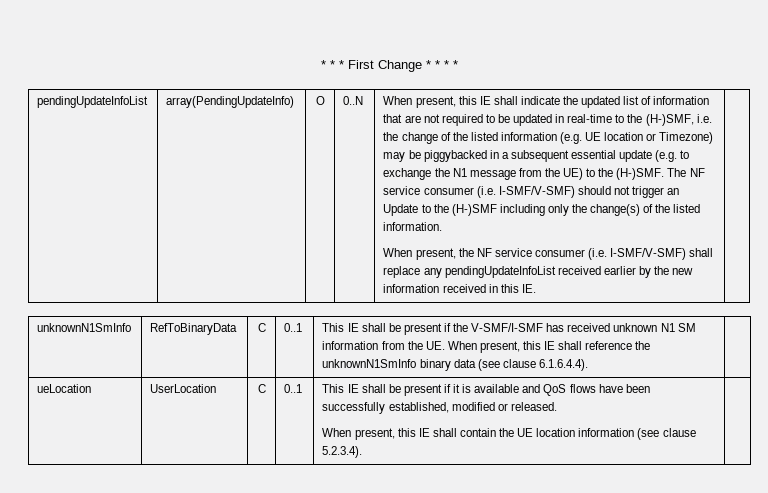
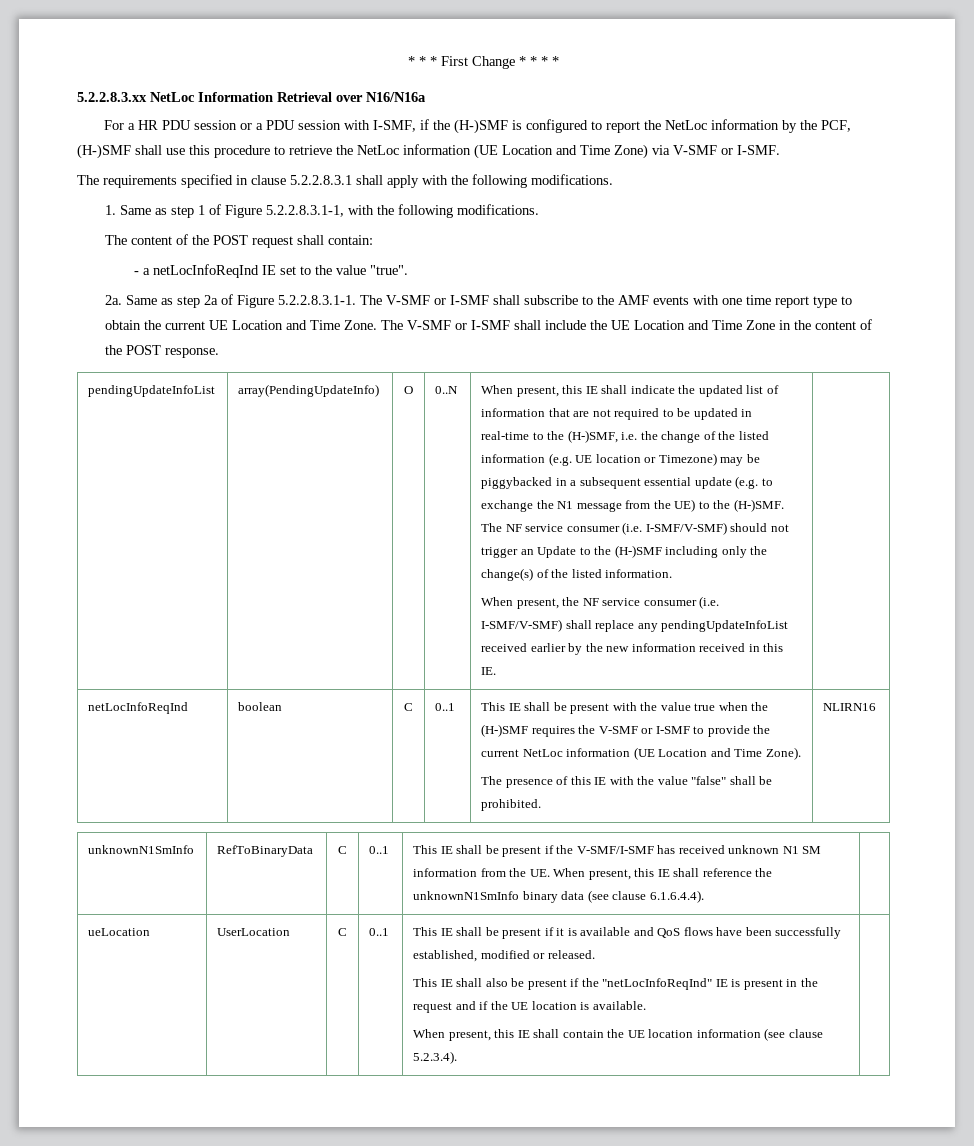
(458, 64) none -> [77,92,426,102] [103,119,851,134] [77,144,780,159] [77,174,613,188] [105,204,540,218] [105,234,374,248] [133,264,408,278] [105,294,853,308] [105,319,873,330] [105,345,220,358] // 5.2.2.8.3.xx NetLoc Information Retrieval over N16/N16a // For a HR PDU session or a PDU session with I-SMF, if the (H-)SMF is configured to report the NetLoc information by the PCF, (H-)SMF shall use this procedure to retrieve the NetLoc information (UE Location and Time Zone) via V-SMF or I-SMF. // The requirements specified in clause 5.2.2.8.3.1 shall apply with the following modifications. // 1. Same as step 1 of Figure 5.2.2.8.3.1-1, with the following modifications. // The content of the POST request shall contain: // - a netLocInfoReqInd IE set to the value "true". // 2a. Same as step 2a of Figure 5.2.2.8.3.1-1. The V-SMF or I-SMF shall subscribe to the AMF events with one time report type to obtain the current UE Location and Time Zone. The V-SMF or I-SMF shall include the UE Location and Time Zone in the content of the POST response.
(536, 288) none -> [88,702,189,714] [238,702,283,711] [404,703,413,711] [435,703,456,711] [481,702,769,714] [481,724,771,737] [481,747,801,760] [481,776,773,788] [481,799,542,811] [823,703,877,711] // netLocInfoReqInd | boolean | C | 0..1 | This IE shall be present with the value true when the (H-)SMF requires the V-SMF or I-SMF to provide the current NetLoc information (UE Location and Time Zone). // The presence of this IE with the value "false" shall be prohibited. | NLIRN16
(557, 406) none -> [413,978,818,990] [413,1001,646,1013] // This IE shall also be present if the "netLocInfoReqInd" IE is present in the request and if the UE location is available.

